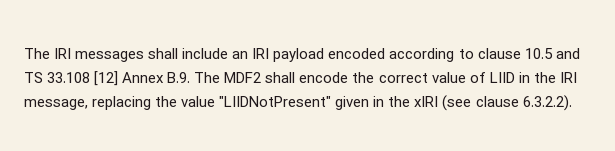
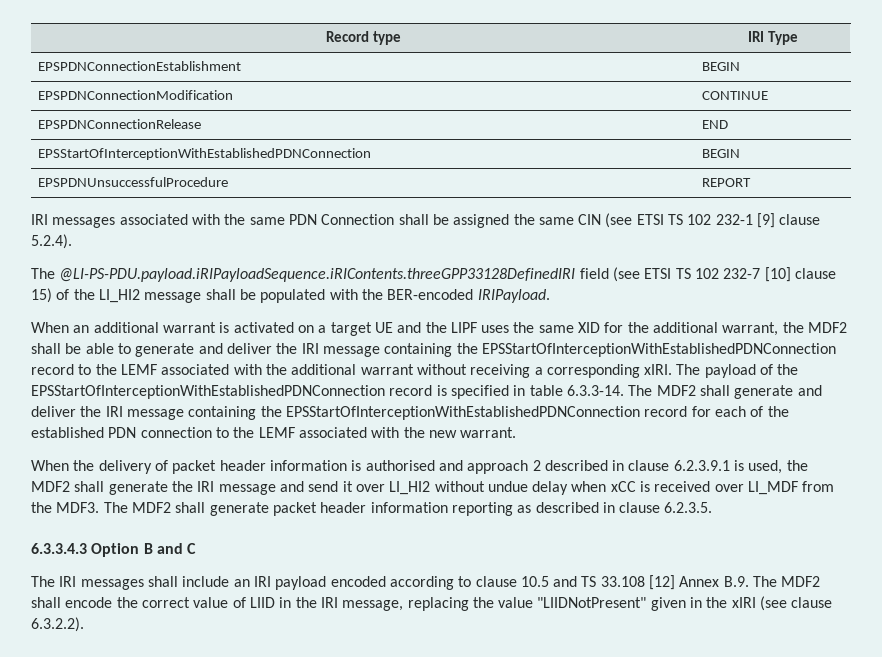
(24, 53) none -> [326,31,401,45] [748,31,798,45] [37,61,241,71] [701,62,740,71] [37,90,233,100] [701,91,768,100] [37,119,201,129] [701,120,728,129] [37,148,371,160] [701,149,740,158] [37,177,228,187] [701,178,751,187] [31,213,821,228] [31,234,72,249] [31,267,836,282] [31,288,550,303] [31,322,848,336] [31,343,836,357] [31,364,799,378] [31,385,822,399] [31,406,789,420] [31,427,517,438] [31,460,808,474] [31,481,835,495] [31,502,713,516] [31,543,197,557] Record type | IRI Type // EPSPDNConnectionEstablishment | BEGIN // EPSPDNConnectionModification | CONTINUE // EPSPDNConnectionRelease | END // EPSStartOfInterceptionWithEstablishedPDNConnection | BEGIN // EPSPDNUnsuccessfulProcedure | REPORT // IRI messages associated with the same PDN Connection shall be assigned the same CIN (see ETSI TS 102 232-1 [9] clause 5.2.4). // The @LI-PS-PDU.payload.iRIPayloadSequence.iRIContents.threeGPP33128DefinedIRI field (see ETSI TS 102 232-7 [10] clause 15) of the LI_HI2 message shall be populated with the BER-encoded IRIPayload. // When an additional warrant is activated on a target UE and the LIPF uses the same XID for the additional warrant, the MDF2 shall be able to generate and deliver the IRI message containing the EPSStartOfInterceptionWithEstablishedPDNConnection record to the LEMF associated with the additional warrant without receiving a corresponding xIRI. The payload of the EPSStartOfInterceptionWithEstablishedPDNConnection record is specified in table 6.3.3-14. The MDF2 shall generate and deliver the IRI message containing the EPSStartOfInterceptionWithEstablishedPDNConnection record for each of the established PDN connection to the LEMF associated with the new warrant. // When the delivery of packet header information is authorised and approach 2 described in clause 6.2.3.9.1 is used, the MDF2 shall generate the IRI message and send it over LI_HI2 without undue delay when xCC is received over LI_MDF from the MDF3. The MDF2 shall generate packet header information reporting as described in clause 6.2.3.5. // 6.3.3.4.3 Option B and C //

